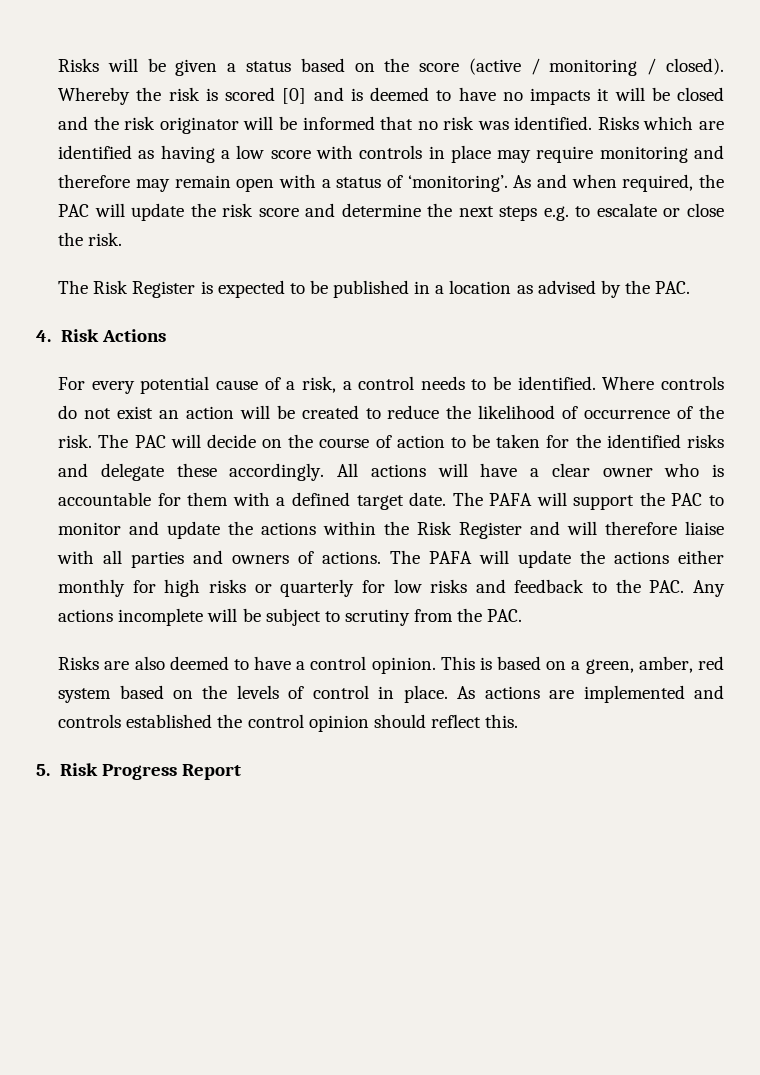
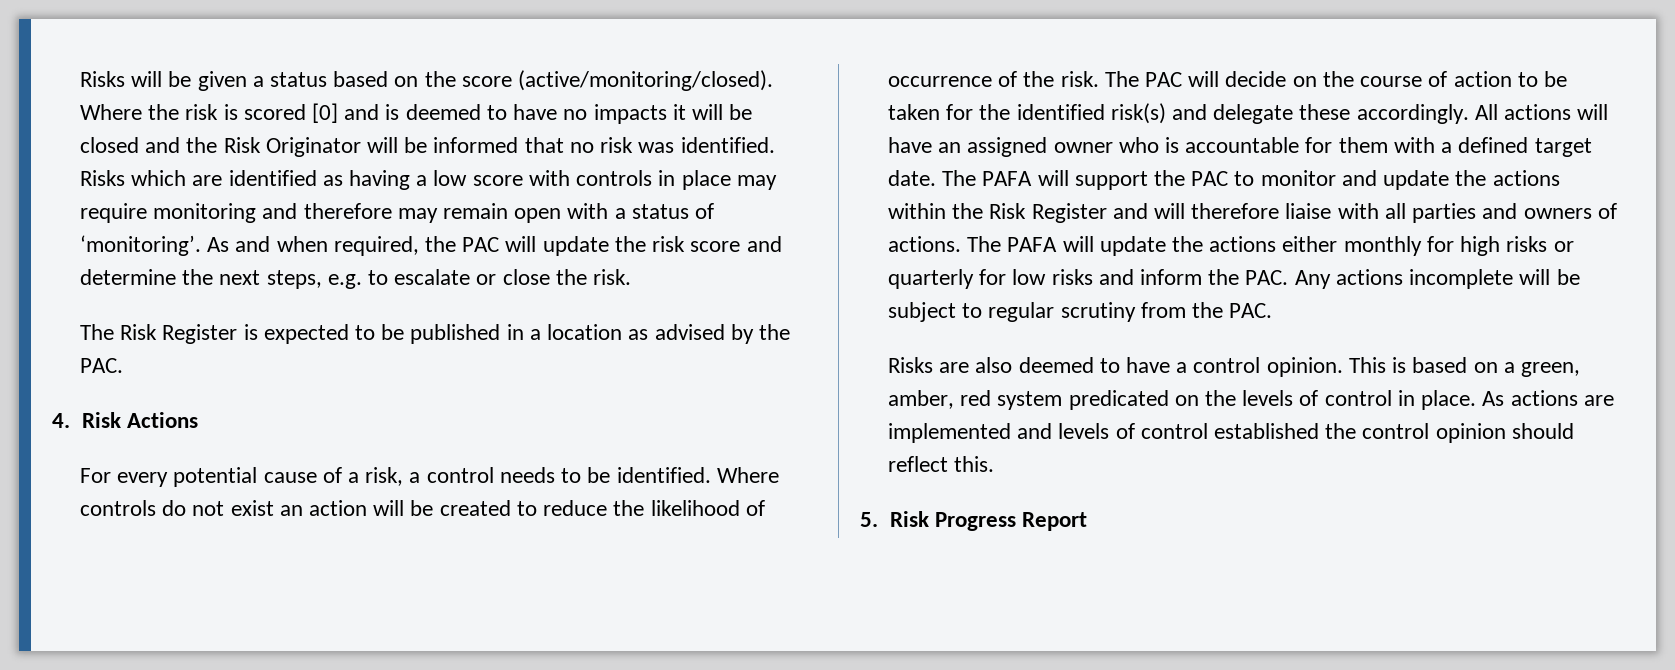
[468,58,724,76] [58,87,131,105] (active / monitoring / closed). Whereby -> [518,70,774,91] [80,104,143,120] (active/monitoring/closed). Where
[124,116,239,134] risk originator -> [223,137,361,157] Risk Originator
[499,206,538,221] steps -> [266,270,322,289] steps,
[686,434,724,448] risks -> [1110,103,1166,124] risk(s)
[530,463,590,477] a clear -> [938,137,1048,157] an assigned
[514,579,608,593] feedback to -> [1140,269,1203,285] inform
(340, 616) none -> [988,302,1055,322] regular
[119,685,164,699] based -> [1068,390,1169,410] predicated
[58,714,122,728] controls -> [1058,423,1208,439] levels of control

